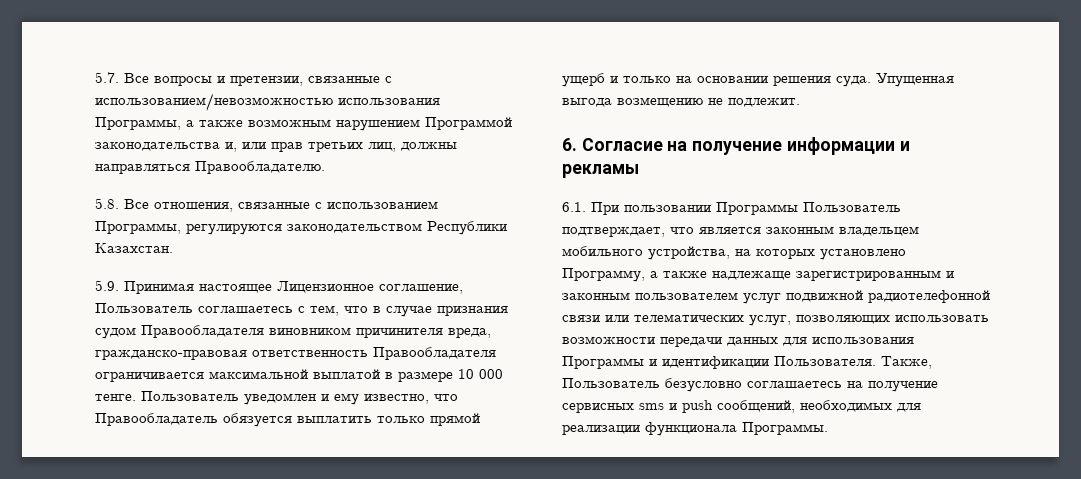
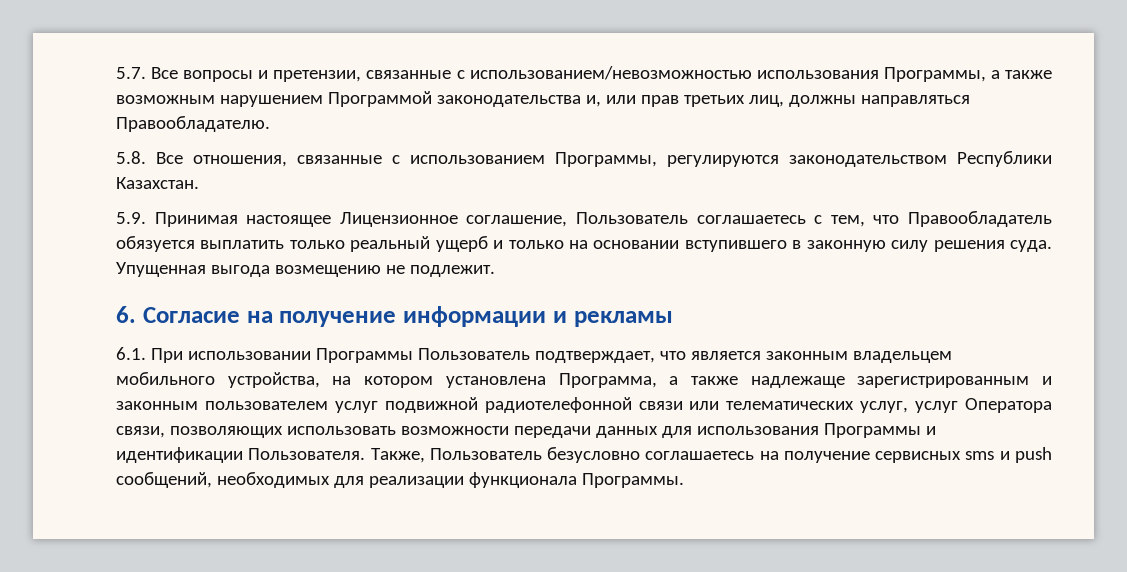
[373,306,508,317] [95,325,491,339] [95,347,496,360] [95,369,503,382] [95,391,458,405] в случае признания судом Правообладателя виновником причинителя вреда, гражданско-правовая ответственность Правообладателя ограничивается максимальной выплатой в размере 10 000 тенге. Пользователь уведомлен и ему известно, что -> (900, 219) none
[430,413,480,426] прямой -> [350,236,431,252] реальный
(768, 79) none -> [684,240,929,252] вступившего в законную силу
[624,205,711,212] пользовании -> [187,351,311,360] использовании
[756,249,906,260] [562,268,645,282] которых установлено Программу, -> [364,373,657,388] котором установлена Программа,
(791, 320) none -> [915,398,1052,413] [116,426,165,438] услуг Оператора связи,

